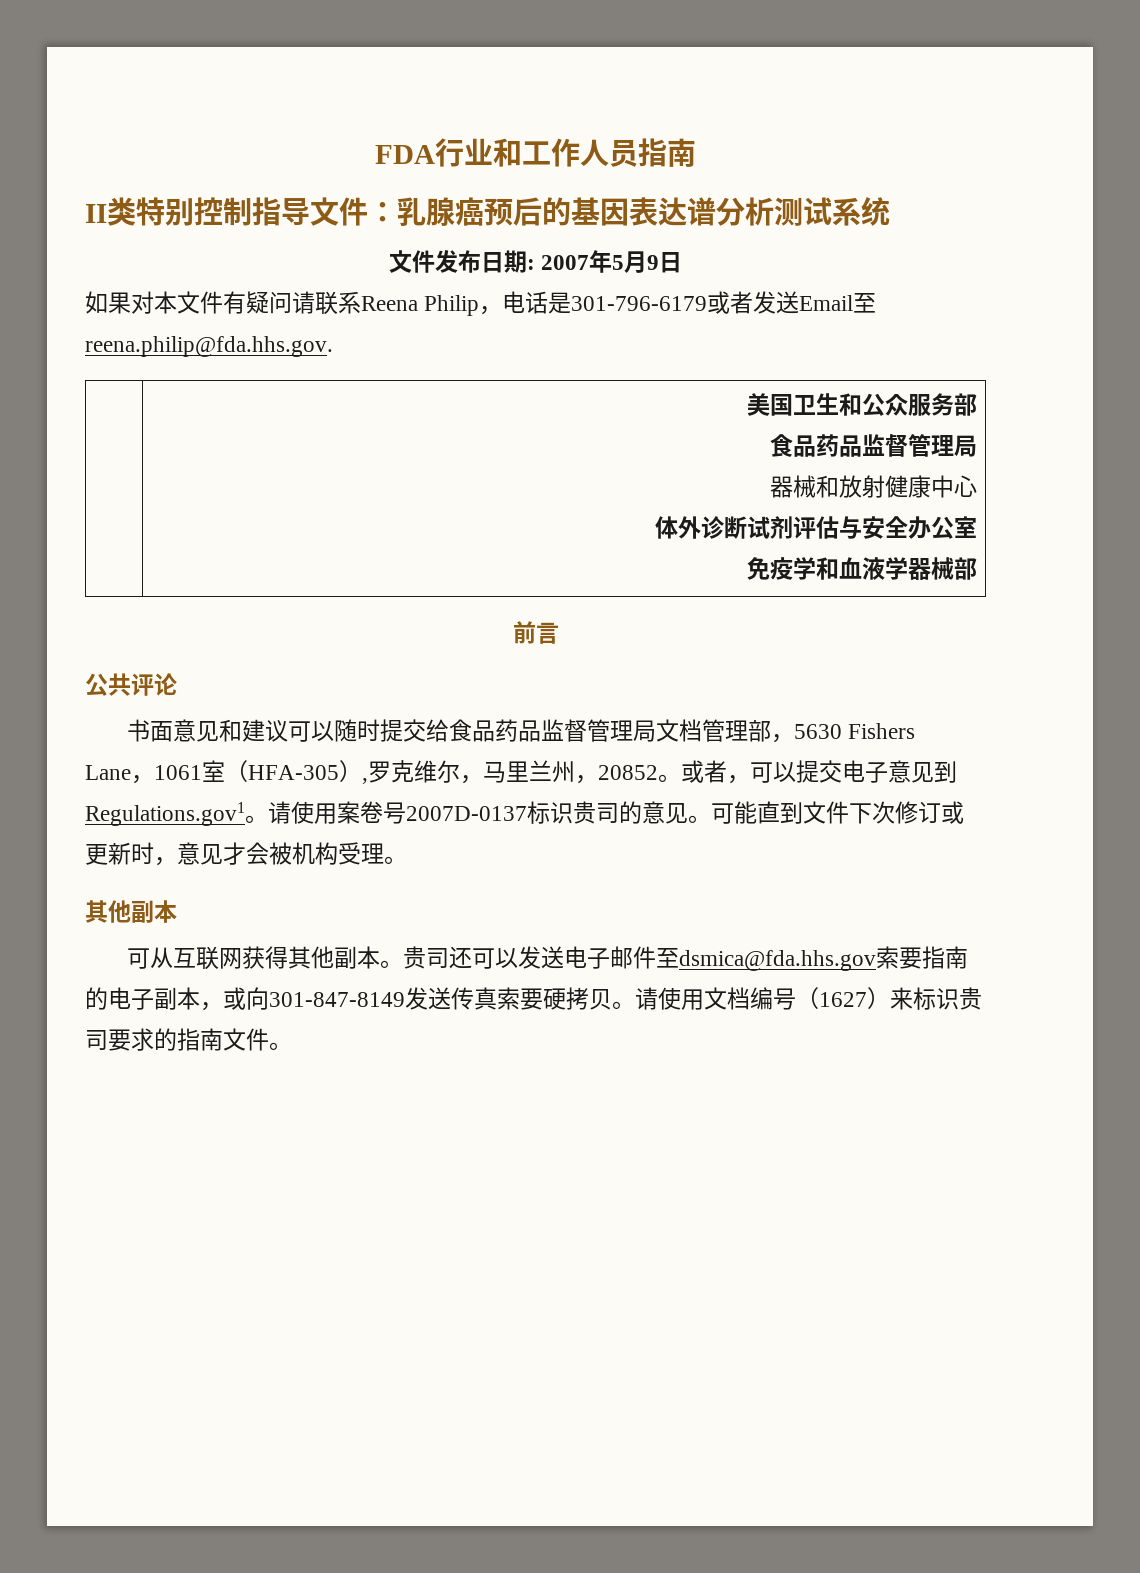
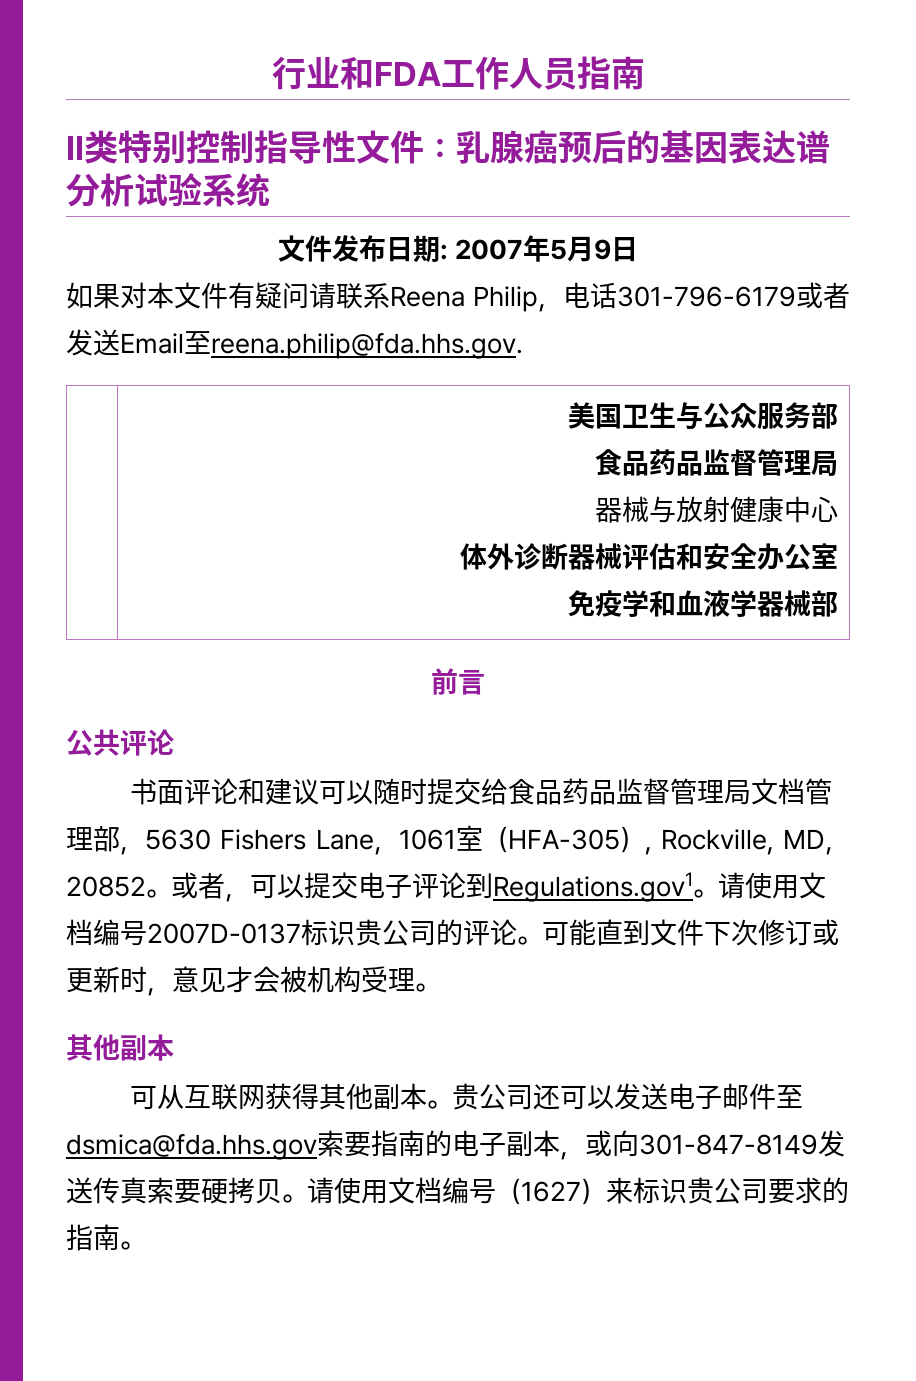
[375,138,522,167] FDA行业和 -> [271,56,441,90] 行业和FDA
(310, 212) none -> [322,130,356,163] 性
[774,197,832,226] 测试 -> [134,173,202,207] 试验
[548,292,572,314] 是 -> (617, 295) none
[838,393,862,416] 和 -> [676,402,704,430] 与
[815,475,839,498] 和 -> [649,496,677,523] 与
[746,516,862,539] 试剂评估与 -> [568,543,704,570] 器械评估和
[172,719,219,742] 意见 -> [184,778,239,805] 评论
[368,760,575,784] 罗克维尔，马里兰州 -> [660,829,825,855] Rockville, MD
[888,760,934,783] 意见 -> [412,872,466,899] 评论
[337,801,383,824] 案卷 -> [799,872,826,899] [66,919,120,946] 文档编
[596,801,688,824] 司的意见 -> [382,919,517,946] 公司的评论
(426, 957) none -> [479,1084,507,1110] 公
(982, 998) none -> [714,1178,741,1204] 公
[223,1028,269,1051] 文件 -> (120, 1237) none

